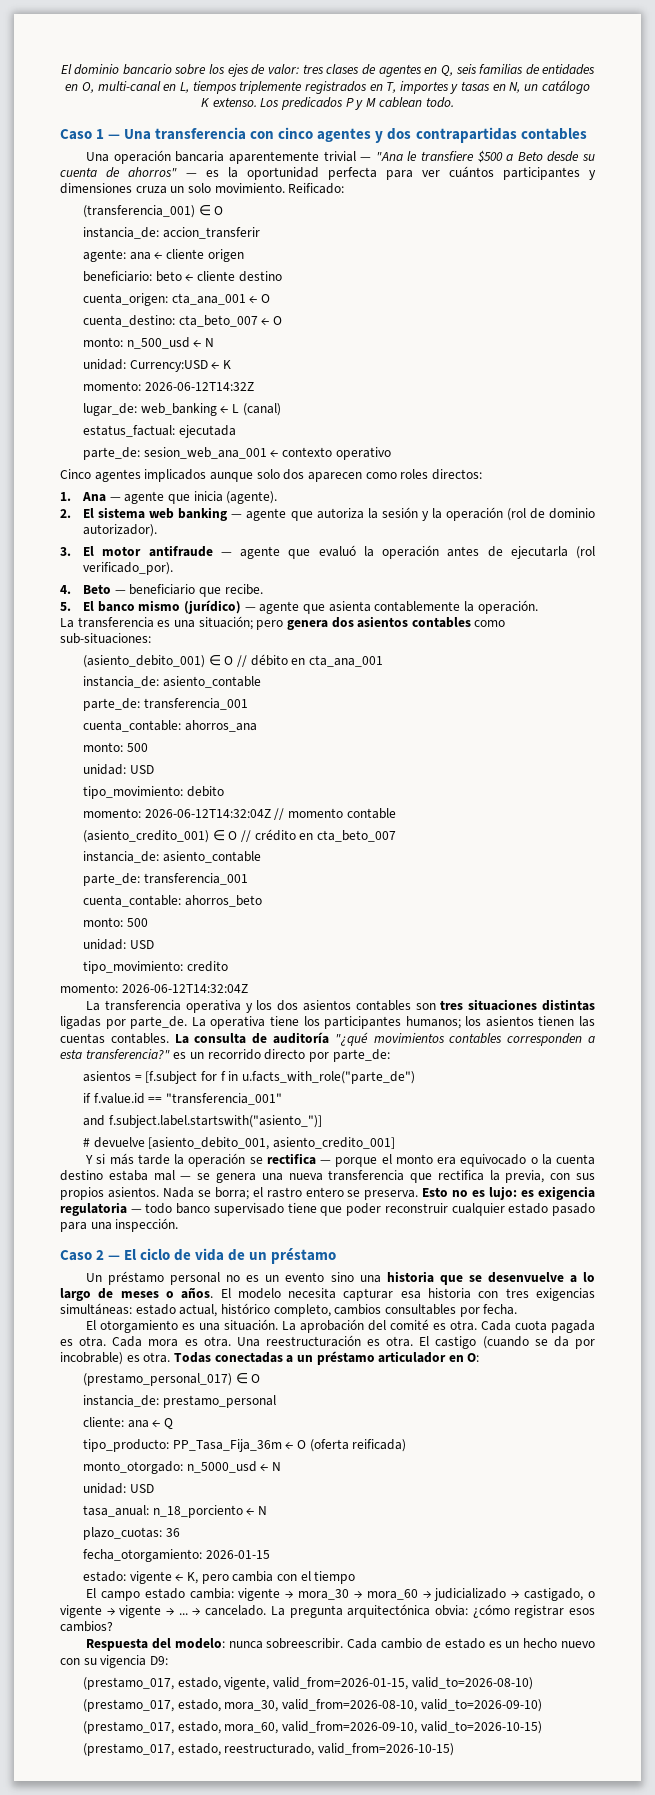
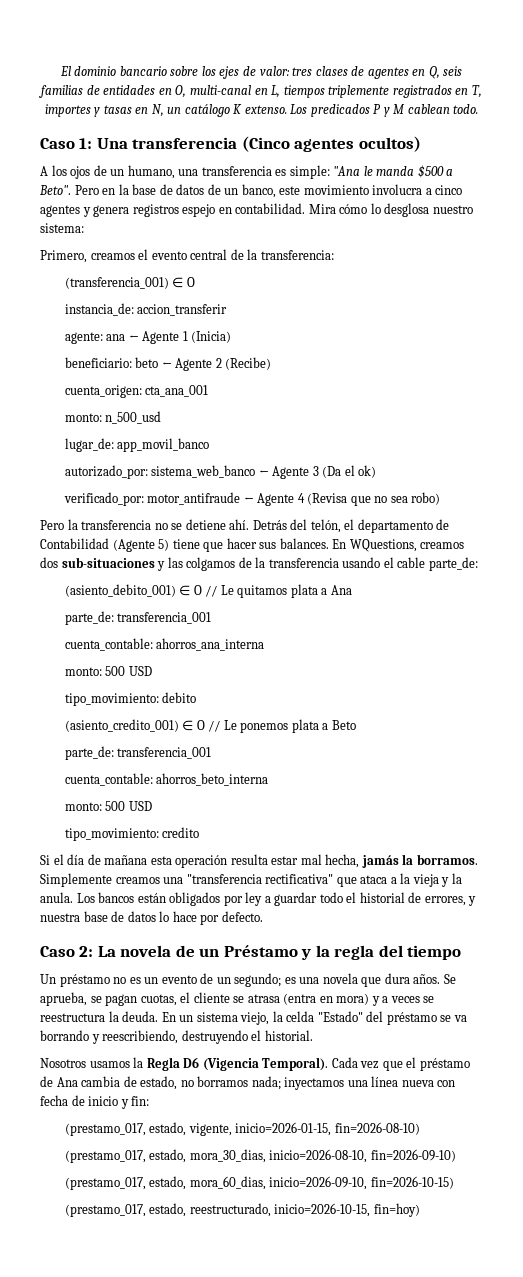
[96,127,587,143] [86,150,595,164] [60,166,596,180] [60,183,345,194] 1 — Una transferencia con cinco agentes y dos contrapartidas contables // Una operación bancaria aparentemente trivial — "Ana le transfiere $500 a Beto desde su cuenta de ahorros" — es la oportunidad perfecta para ver cuántos participantes y dimensiones cruza un solo movimiento. Reificado: -> [79,136,421,152] [40,165,454,179] [39,184,463,198] [40,203,473,217] [40,223,84,233] [40,249,334,263] 1: Una transferencia (Cinco agentes ocultos) // A los ojos de un humano, una transferencia es simple: "Ana le manda $500 a Beto". Pero en la base de datos de un banco, este movimiento involucra a cinco agentes y genera registros espejo en contabilidad. Mira cómo lo desglosa nuestro sistema: // Primero, creamos el evento central de la transferencia:
[166,249,244,262] cliente origen -> [142,331,232,344] Agente 1 (Inicia)
[197,271,282,282] cliente destino -> [175,357,272,371] Agente 2 (Recibe)
[249,294,271,304] [83,315,283,327] [83,337,215,349] [83,359,232,372] [83,381,254,391] [83,403,281,416] [83,425,236,438] [83,447,391,460] [60,469,482,482] [60,491,278,504] [60,507,596,521] [83,524,158,537] [60,545,595,559] [83,562,174,575] [60,584,263,597] [60,600,538,614] [60,616,506,630] [60,633,151,644] ← O // cuenta_destino: cta_beto_007 ← O // monto: n_500_usd ← N // unidad: Currency:USD ← K // momento: 2026-06-12T14:32Z // lugar_de: web_banking ← L (canal) // estatus_factual: ejecutada // parte_de: sesion_web_ana_001 ← contexto operativo // Cinco agentes implicados aunque solo dos aparecen como roles directos: // 1. Ana — agente que inicia (agente). // 2. El sistema web banking — agente que autoriza la sesión y la operación (rol de dominio autorizador). // 3. El motor antifraude — agente que evaluó la operación antes de ejecutarla (rol verificado_por). // 4. Beto — beneficiario que recibe. // 5. El banco mismo (jurídico) — agente que asienta contablemente la operación. // La transferencia es una situación; pero genera dos asientos contables como sub-situaciones: -> [64,411,162,424] [64,438,210,452] [64,465,377,479] [63,492,441,506] [40,519,450,533] [40,538,465,552] [40,557,478,571] // monto: n_500_usd // lugar_de: app_movil_banco // autorizado_por: sistema_web_banco ← Agente 3 (Da el ok) // verificado_por: motor_antifraude ← Agente 4 (Revisa que no sea robo) // Pero la transferencia no se detiene ahí. Detrás del telón, el departamento de Contabilidad (Agente 5) tiene que hacer sus balances. En WQuestions, creamos dos sub-situaciones y las colgamos de la transferencia usando el cable parte_de:
[250,654,384,667] [83,676,261,688] [83,698,248,711] [83,720,257,732] [83,742,148,752] [83,764,127,775] débito en cta_ana_001 // instancia_de: asiento_contable // parte_de: transferencia_001 // cuenta_contable: ahorros_ana // monto: 500 // unidad: -> [220,584,352,598] [64,611,212,625] [64,638,265,651] [64,666,126,676] Le quitamos plata a Ana // parte_de: transferencia_001 // cuenta_contable: ahorros_ana_interna // monto: 500
[83,808,396,820] // momento: 2026-06-12T14:32:04Z // momento contable -> (197, 697) none
[254,829,397,842] [83,851,261,863] [83,873,248,886] [83,895,262,907] [83,917,148,927] [83,939,127,950] crédito en cta_beto_007 // instancia_de: asiento_contable // parte_de: transferencia_001 // cuenta_contable: ahorros_beto // monto: 500 // unidad: -> [223,719,356,733] [64,746,212,760] [64,773,269,786] [64,801,126,811] Le ponemos plata a Beto // parte_de: transferencia_001 // cuenta_contable: ahorros_beto_interna // monto: 500
[60,983,248,993] [86,999,595,1013] [60,1016,595,1029] [60,1032,595,1046] [60,1049,390,1062] [83,1071,416,1084] [83,1093,283,1105] [83,1115,322,1128] [83,1137,396,1150] [85,1153,596,1167] [60,1170,595,1183] [60,1186,595,1200] [60,1202,596,1216] [60,1218,179,1232] [60,1248,337,1264] momento: 2026-06-12T14:32:04Z // La transferencia operativa y los dos asientos contables son tres situaciones distintas ligadas por parte_de. La operativa tiene los participantes humanos; los asientos tienen las cuentas contables. La consulta de auditoría "¿qué movimientos contables corresponden a esta transferencia?" es un recorrido directo por parte_de: // asientos = [f.subject for f in u.facts_with_role("parte_de") // if f.value.id == "transferencia_001" // and f.subject.label.startswith("asiento_")] // # devuelve [asiento_debito_001, asiento_credito_001] // Y si más tarde la operación se rectifica — porque el monto era equivocado o la cuenta destino estaba mal — se genera una nueva transferencia que rectifica la previa, con sus propios asientos. Nada se borra; el rastro entero se preserva. Esto no es lujo: es exigencia regulatoria — todo banco supervisado tiene que poder reconstruir cualquier estado pasado para una inspección. // Caso 2 — El ciclo de vida de un préstamo -> [40,854,478,868] [40,873,462,887] [40,892,477,906] [40,911,263,925] [40,945,462,960] Si el día de mañana esta operación resulta estar mal hecha, jamás la borramos. Simplemente creamos una "transferencia rectificativa" que ataca a la vieja y la anula. Los bancos están obligados por ley a guardar todo el historial de errores, y nuestra base de datos lo hace por defecto. // Caso 2: La novela de un Préstamo y la regla del tiempo
[170,1272,221,1285] personal -> (110, 980) none
[330,1271,595,1285] [60,1287,596,1301] [60,1303,518,1317] [86,1319,596,1333] [60,1335,595,1349] [60,1351,480,1365] [83,1373,261,1386] [83,1395,276,1408] [83,1417,174,1429] [83,1439,407,1452] [83,1461,282,1474] [83,1483,154,1494] [83,1505,268,1518] [83,1527,180,1540] [83,1549,270,1562] [83,1571,356,1584] [86,1588,595,1601] [60,1604,595,1618] [60,1621,113,1632] [86,1638,596,1651] [60,1655,168,1668] sino una historia que se desenvuelve a lo largo de meses o años. El modelo necesita capturar esa historia con tres exigencias simultáneas: estado actual, histórico completo, cambios consultables por fecha. // El otorgamiento es una situación. La aprobación del comité es otra. Cada cuota pagada es otra. Cada mora es otra. Una reestructuración es otra. El castigo (cuando se da por incobrable) es otra. Todas conectadas a un préstamo articulador en O: // (prestamo_personal_017) ∈ O // instancia_de: prestamo_personal // cliente: ana ← Q // tipo_producto: PP_Tasa_Fija_36m ← O (oferta reificada) // monto_otorgado: n_5000_usd ← N // unidad: USD // tasa_anual: n_18_porciento ← N // plazo_cuotas: 36 // fecha_otorgamiento: 2026-01-15 // estado: vigente ← K, pero cambia con el tiempo // El campo estado cambia: vigente → mora_30 → mora_60 → judicializado → castigado, o vigente → vigente → ... → cancelado. La pregunta arquitectónica obvia: ¿cómo registrar esos cambios? // Respuesta del modelo: nunca sobreescribir. Cada cambio de estado es un hecho nuevo con su vigencia D9: -> [200,973,456,987] [40,992,435,1006] [40,1011,467,1025] [40,1030,313,1044] [40,1057,470,1071] [40,1076,456,1090] [40,1095,150,1109] de un segundo; es una novela que dura años. Se aprueba, se pagan cuotas, el cliente se atrasa (entra en mora) y a veces se reestructura la deuda. En un sistema viejo, la celda "Estado" del préstamo se va borrando y reescribiendo, destruyendo el historial. // Nosotros usamos la Regla D6 (Vigencia Temporal). Cada vez que el préstamo de Ana cambia de estado, no borramos nada; inyectamos una línea nueva con fecha de inicio y fin:
[273,1677,533,1690] [83,1699,542,1712] [83,1721,542,1734] valid_from=2026-01-15, valid_to=2026-08-10) // (prestamo_017, estado, mora_30, valid_from=2026-08-10, valid_to=2026-09-10) // (prestamo_017, estado, mora_60, valid_from=2026-09-10, valid_to=2026-10-15) -> [235,1122,420,1136] [64,1149,456,1163] [64,1176,454,1190] inicio=2026-01-15, fin=2026-08-10) // (prestamo_017, estado, mora_30_dias, inicio=2026-08-10, fin=2026-09-10) // (prestamo_017, estado, mora_60_dias, inicio=2026-09-10, fin=2026-10-15)
[318,1743,455,1756] valid_from=2026-10-15) -> [274,1203,420,1217] inicio=2026-10-15, fin=hoy)

